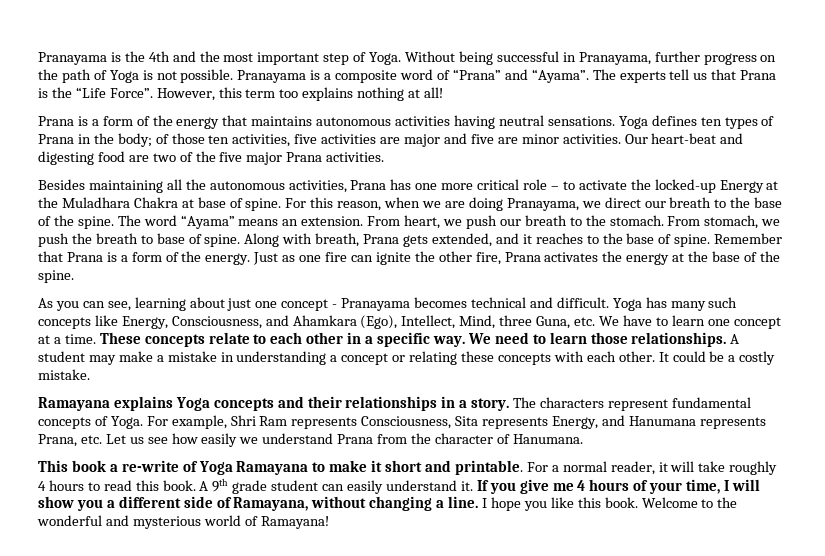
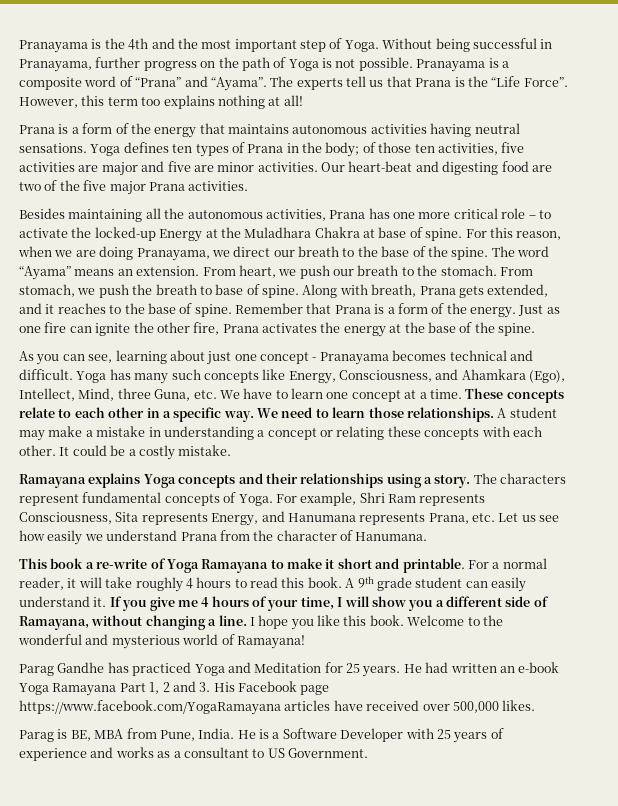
[441,396,456,408] in -> [386,474,422,488] using
(329, 522) none -> [19,662,560,677] [19,681,330,696] [19,700,536,715] [19,728,504,743] [19,747,368,761] // Parag Gandhe has practiced Yoga and Meditation for 25 years. He had written an e-book Yoga Ramayana Part 1, 2 and 3. His Facebook page https://www.facebook.com/YogaRamayana articles have received over 500,000 likes. // Parag is BE, MBA from Pune, India. He is a Software Developer with 25 years of experience and works as a consultant to US Government.

